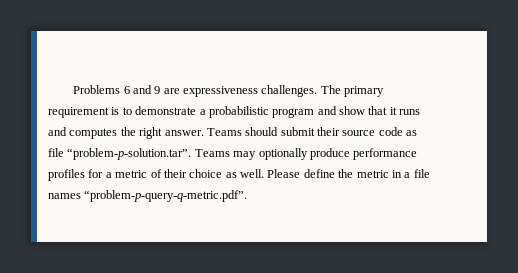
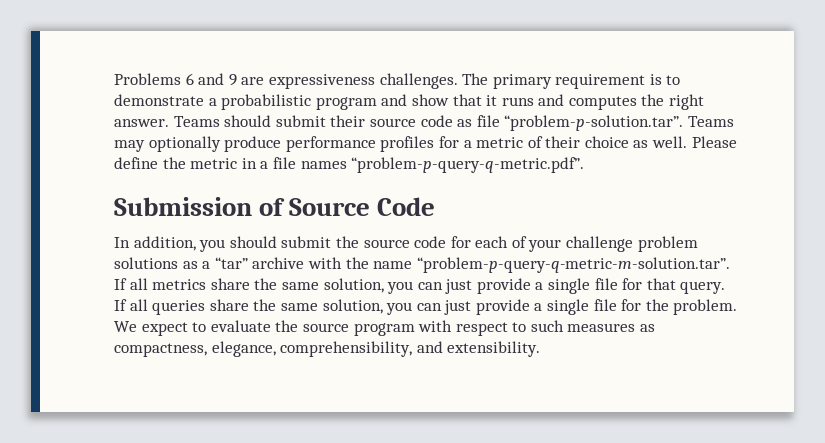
(248, 196) none -> [114,197,436,216] [114,236,698,252] [114,257,730,273] [114,278,726,294] [114,299,738,315] [114,320,656,336] [114,341,541,357] // Submission of Source Code // In addition, you should submit the source code for each of your challenge problem solutions as a “tar” archive with the name “problem-p-query-q-metric-m-solution.tar”. If all metrics share the same solution, you can just provide a single file for that query. If all queries share the same solution, you can just provide a single file for the problem. We expect to evaluate the source program with respect to such measures as compactness, elegance, comprehensibility, and extensibility.

